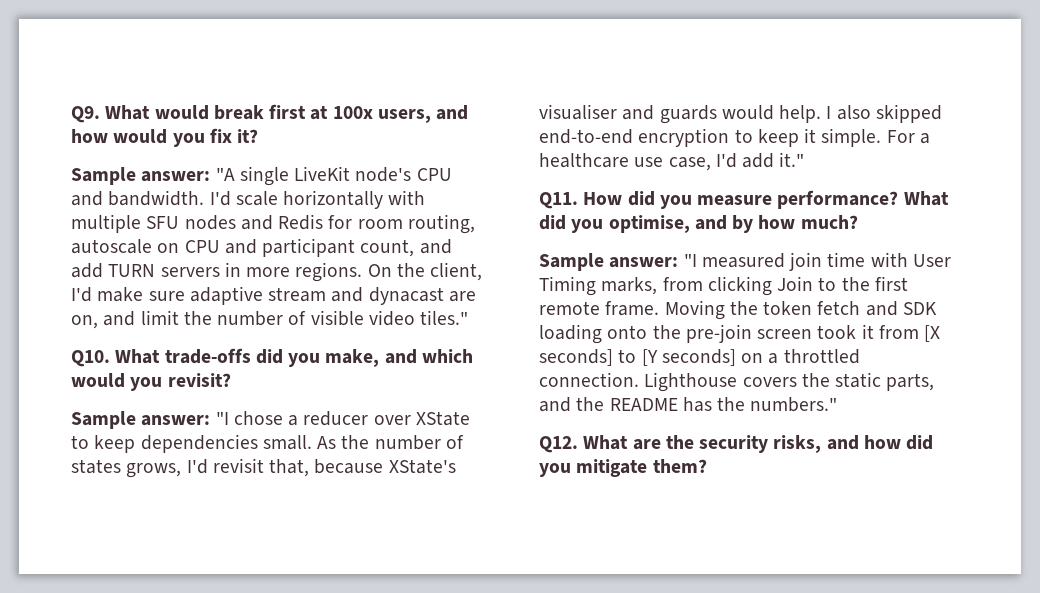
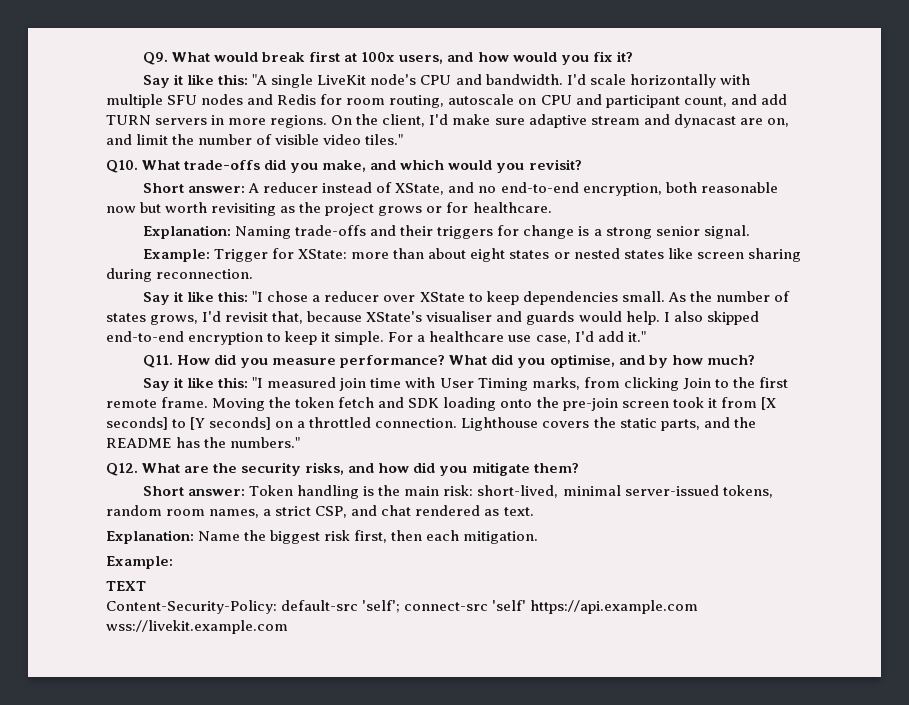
[71,167,211,185] Sample answer: -> [143,74,249,88] Say it like this:
[71,411,211,429] Sample answer: -> [143,182,778,196] [106,202,552,216] [143,225,750,239] [143,248,801,262] [106,268,254,282] [143,291,249,305] Short answer: A reducer instead of XState, and no end-to-end encryption, both reasonable now but worth revisiting as the project grows or for healthcare. // Explanation: Naming trade-offs and their triggers for change is a strong senior signal. // Example: Trigger for XState: more than about eight states or nested states like screen sharing during reconnection. // Say it like this:
[539,253,679,271] Sample answer: -> [143,377,249,391] Say it like this:
(707, 466) none -> [143,485,773,499] [106,505,534,518] [106,530,539,544] [106,556,173,569] [106,581,146,591] [106,600,699,614] [106,620,288,634] // Short answer: Token handling is the main risk: short-lived, minimal server-issued tokens, random room names, a strict CSP, and chat rendered as text. // Explanation: Name the biggest risk first, then each mitigation. // Example: // TEXT // Content-Security-Policy: default-src 'self'; connect-src 'self' https://api.example.com wss://livekit.example.com

